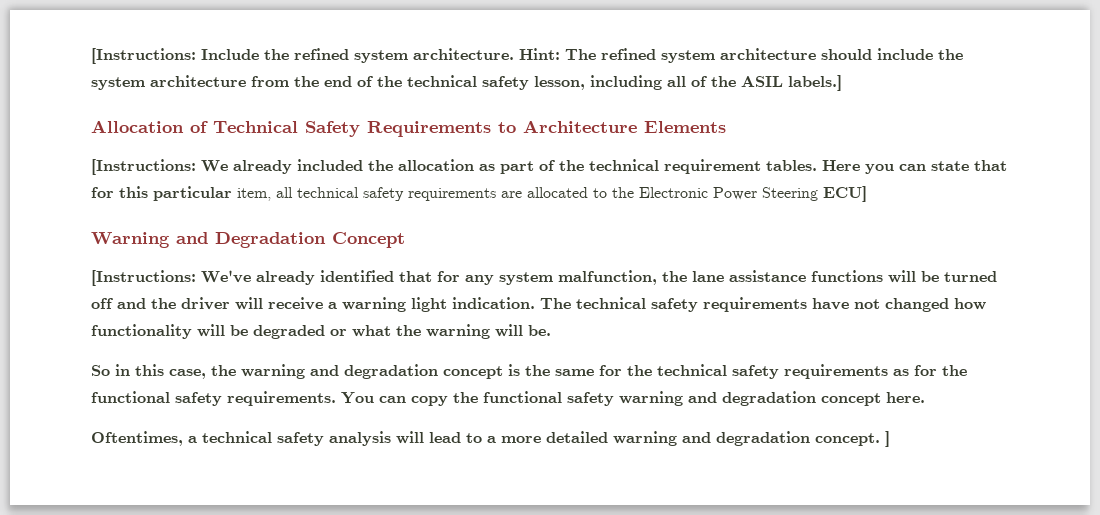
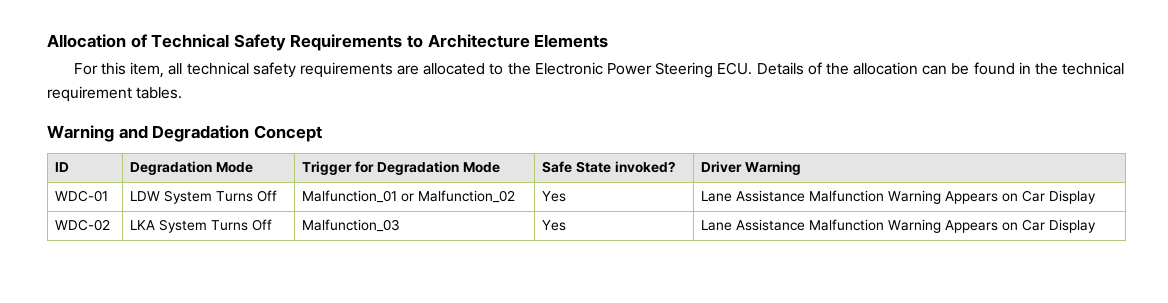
[91,48,963,64] [91,75,842,91] [Instructions: Include the refined system architecture. Hint: The refined system architecture should include the system architecture from the end of the technical safety lesson, including all of the ASIL labels.] // -> (47, 41) none
[91,159,1007,175] [91,186,232,201] [Instructions: We already included the allocation as part of the technical requirement tables. Here you can state that for this particular -> [73,62,126,75] For this
[823,186,867,202] [91,232,405,248] [91,270,997,286] [91,297,986,312] [91,324,551,339] [91,364,967,379] [91,391,925,406] [91,431,890,447] ECU] // Warning and Degradation Concept // [Instructions: We've already identified that for any system malfunction, the lane assistance functions will be turned off and the driver will receive a warning light indication. The technical safety requirements have not changed how functionality will be degraded or what the warning will be. // So in this case, the warning and degradation concept is the same for the technical safety requirements as for the functional safety requirements. You can copy the functional safety warning and degradation concept here. // Oftentimes, a technical safety analysis will lead to a more detailed warning and degradation concept. ] -> [717,62,1125,75] [47,86,183,102] [47,125,322,142] [55,162,70,172] [130,161,254,175] [302,161,501,175] [542,161,677,173] [701,161,802,175] [55,190,109,202] [130,190,278,204] [302,190,516,203] [542,191,567,202] [701,190,1097,204] [55,219,111,231] [130,219,273,233] [302,219,401,232] [542,220,567,231] [701,219,1097,233] ECU. Details of the allocation can be found in the technical requirement tables. // Warning and Degradation Concept // ID | Degradation Mode | Trigger for Degradation Mode | Safe State invoked? | Driver Warning // WDC-01 | LDW System Turns Off | Malfunction_01 or Malfunction_02 | Yes | Lane Assistance Malfunction Warning Appears on Car Display // WDC-02 | LKA System Turns Off | Malfunction_03 | Yes | Lane Assistance Malfunction Warning Appears on Car Display

